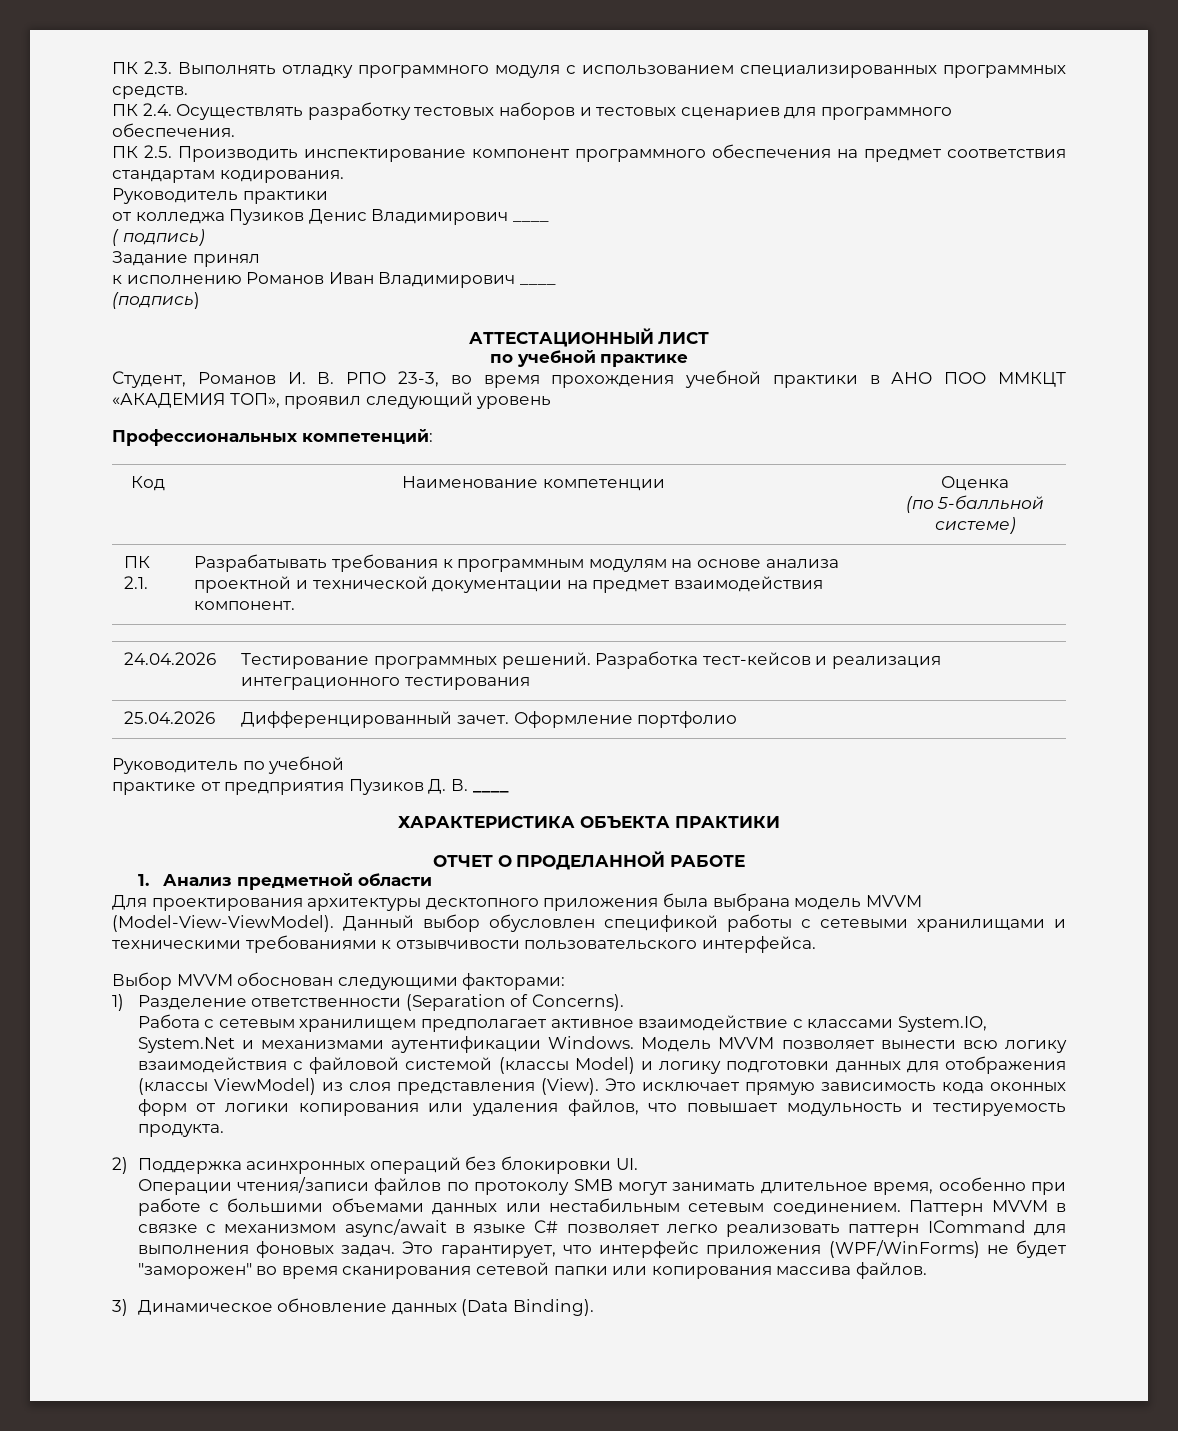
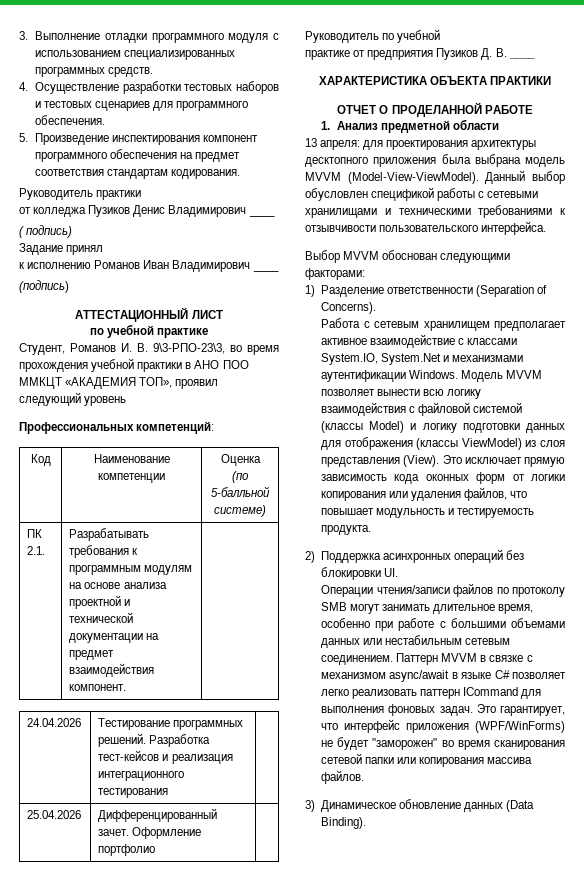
[112,61,353,78] ПК 2.3. Выполнять отладку -> [19,31,147,43] 3. Выполнение отладки
[112,102,411,120] ПК 2.4. Осуществлять разработку -> [19,81,181,94] 4. Осуществление разработки
[112,145,466,162] ПК 2.5. Производить инспектирование -> [19,133,201,145] 5. Произведение инспектирования
[346,371,439,387] РПО 23-3, -> [153,343,225,354] 9\3-РПО-23\3,
[112,895,147,910] Для -> [305,138,384,150] 13 апреля: для

